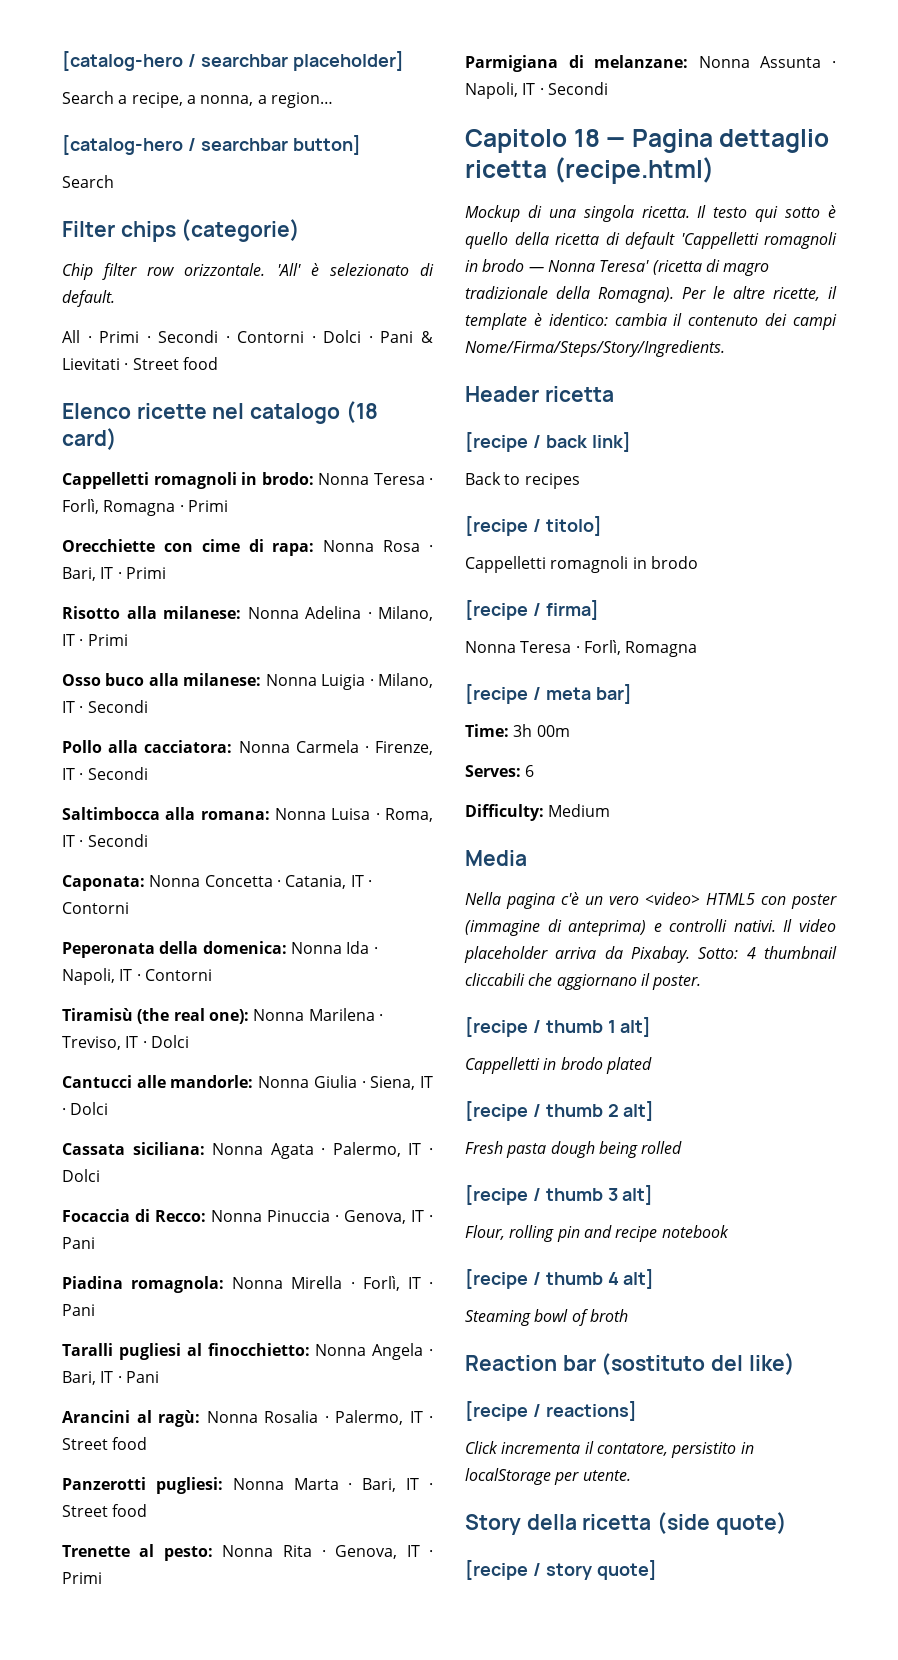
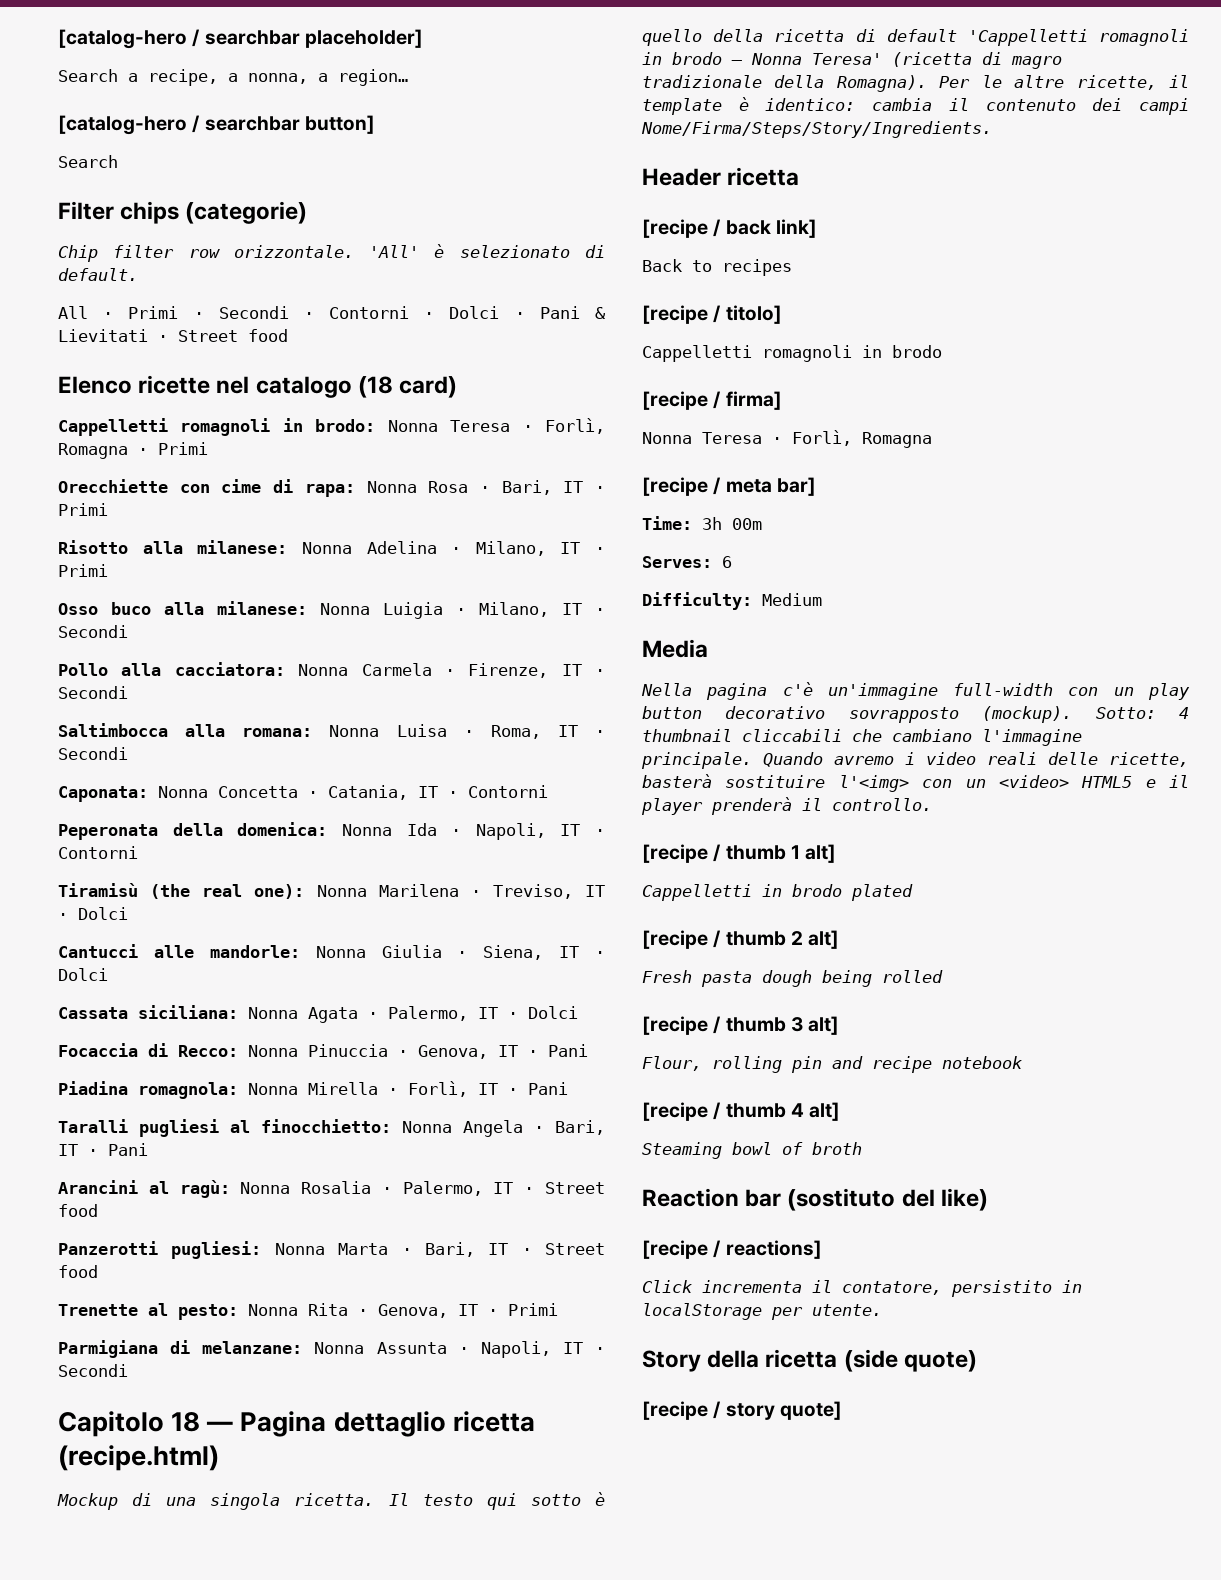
[584,892,837,909] [465,919,836,936] [464,946,690,963] un vero <video> HTML5 con poster (immagine di anteprima) e controlli nativi. Il video placeholder arriva da Pixabay. -> [827,683,1190,700] [642,706,1073,723] un'immagine full-width con un play button decorativo sovrapposto (mockup).
[556,973,702,990] aggiornano il poster. -> [892,729,1082,746] [641,752,1189,769] [642,774,1189,792] [641,797,932,815] cambiano l'immagine principale. Quando avremo i video reali delle ricette, basterà sostituire l'<img> con un <video> HTML5 e il player prenderà il controllo.

